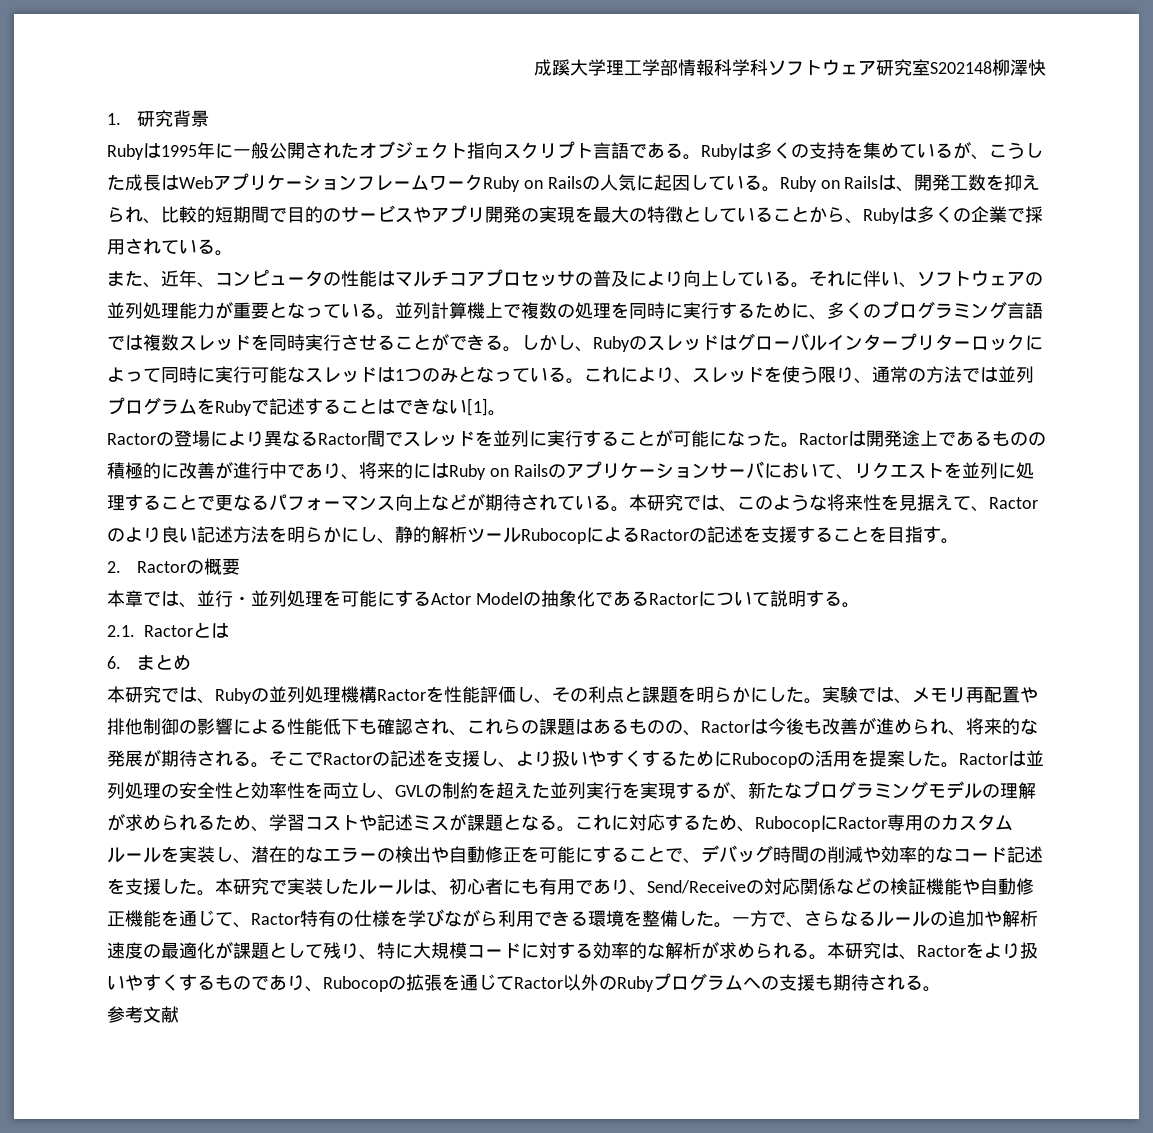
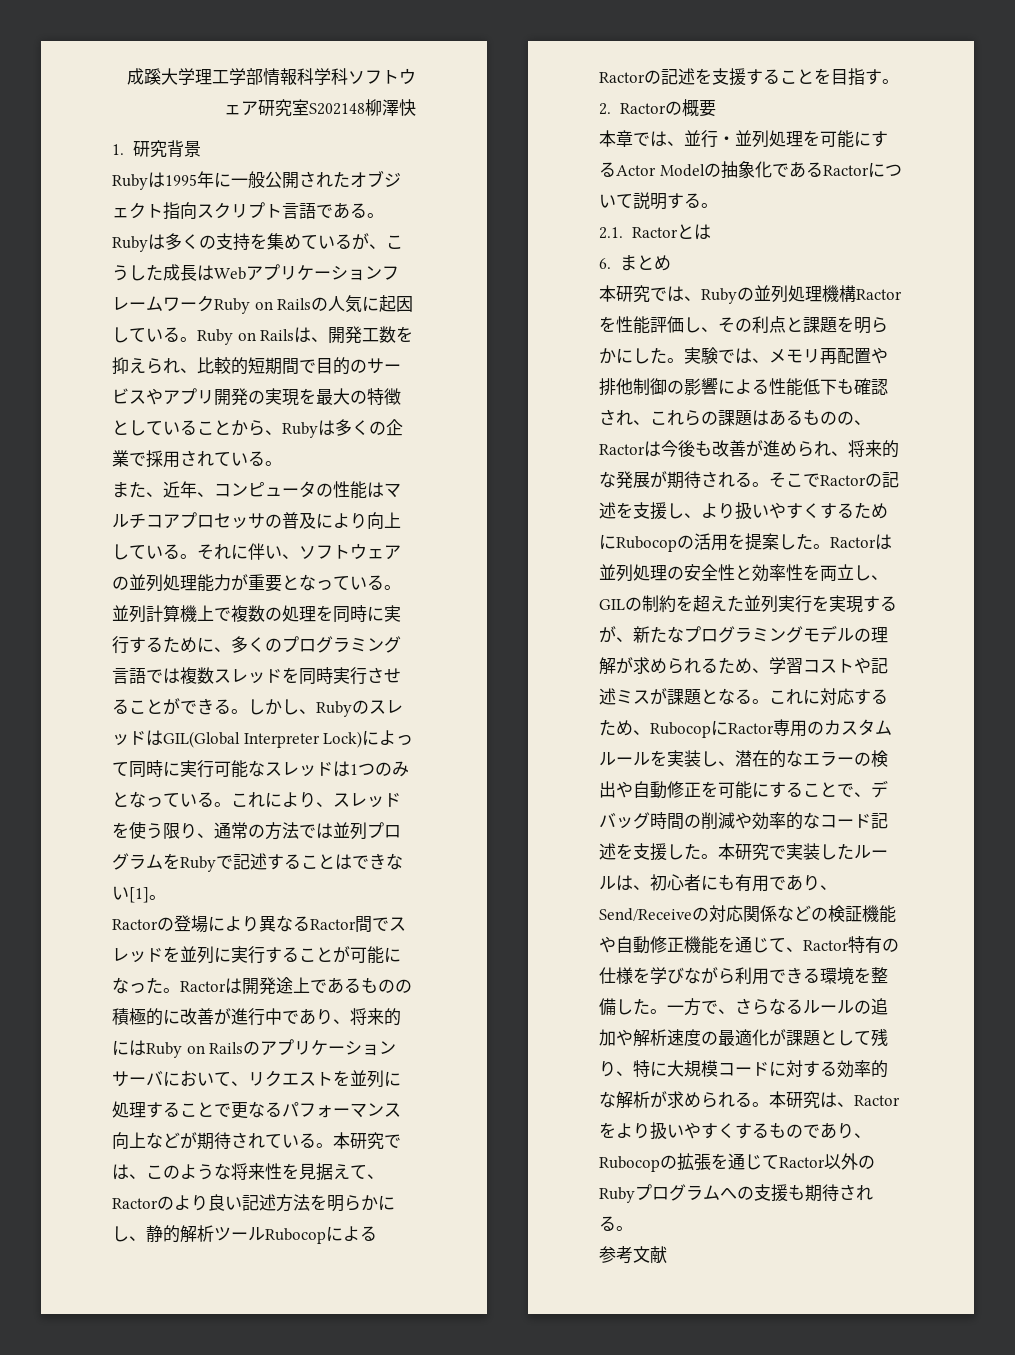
[737,333,1025,351] グローバルインタープリターロック -> [163,731,363,748] GIL(Global Interpreter Lock)
[395,785,424,797] GVL -> [599,599,625,610] GIL

